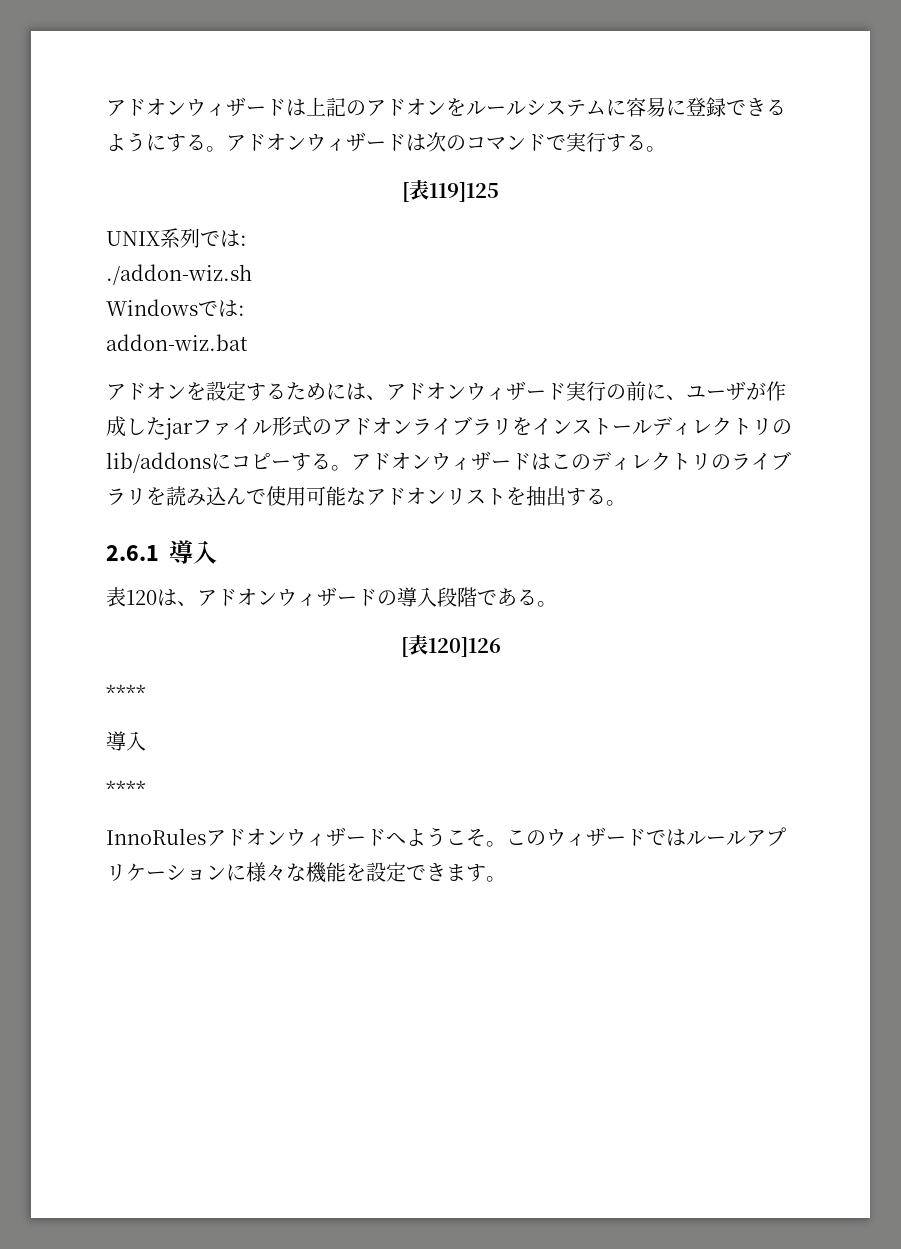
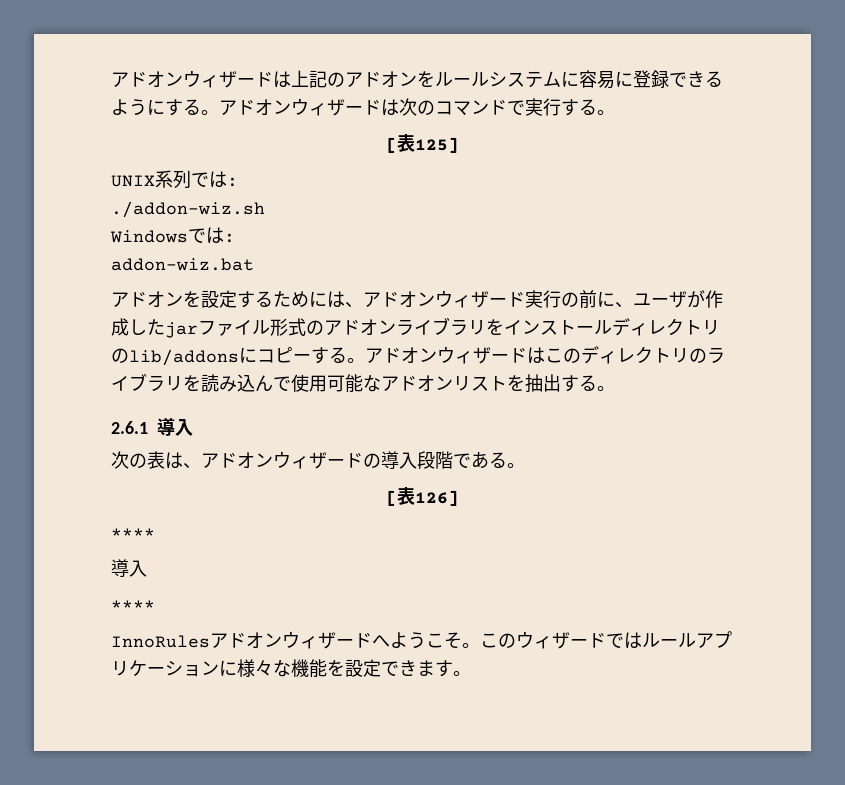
[429,182,499,202] 119]125 -> [415,137,459,153] 125]
[106,587,157,607] 表120 -> [111,451,165,469] 次の表
[427,637,501,657] 120]126 -> [415,490,459,506] 126]

